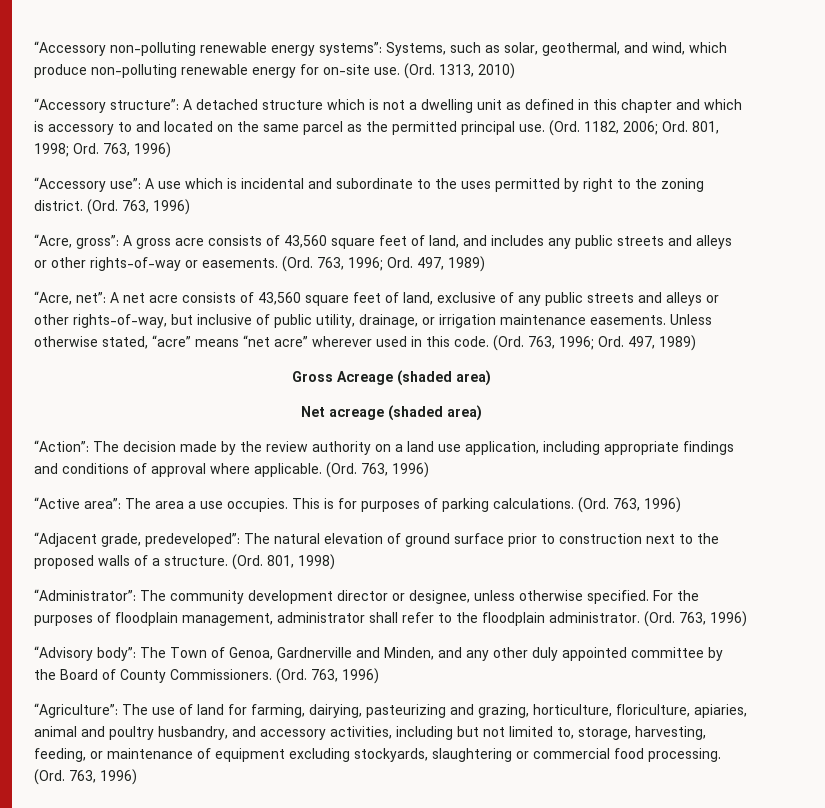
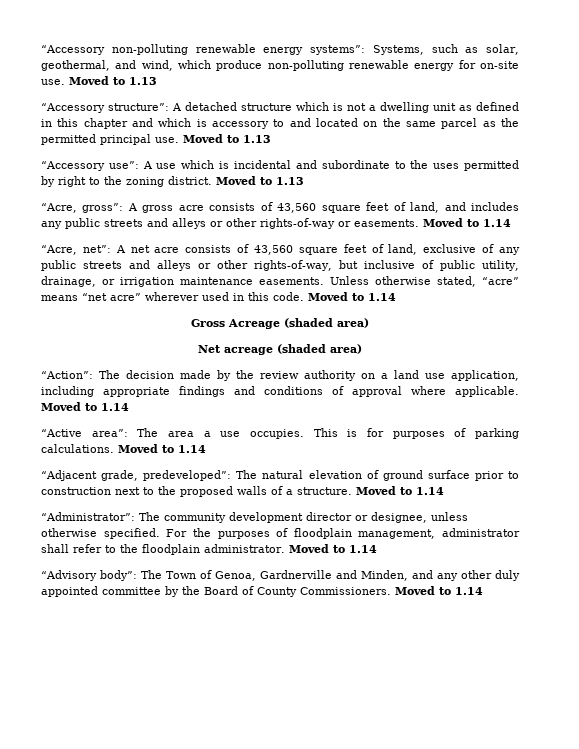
[404,63,515,79] (Ord. 1313, 2010) -> [69,76,157,85] Moved to 1.13
[549,120,719,136] [34,142,171,158] (Ord. 1182, 2006; Ord. 801, 1998; Ord. 763, 1996) -> [183,134,271,143] Moved to 1.13
[87,199,190,215] (Ord. 763, 1996) -> [216,176,304,185] Moved to 1.13
[282,256,485,272] (Ord. 763, 1996; Ord. 497, 1989) -> [423,218,511,227] Moved to 1.14
[493,335,696,351] (Ord. 763, 1996; Ord. 497, 1989) -> [308,292,396,301] Moved to 1.14
[326,462,429,478] (Ord. 763, 1996) -> [41,402,129,411] Moved to 1.14
[578,497,681,513] (Ord. 763, 1996) -> [118,444,206,453] Moved to 1.14
[232,554,335,570] (Ord. 801, 1998) -> [356,486,444,495] Moved to 1.14
[644,611,747,627] (Ord. 763, 1996) -> [288,544,377,553] Moved to 1.14
[276,668,379,684] [34,703,747,718] [34,726,706,740] [34,748,721,762] [34,769,137,785] (Ord. 763, 1996) // “Agriculture”: The use of land for farming, dairying, pasteurizing and grazing, horticulture, floriculture, apiaries, animal and poultry husbandry, and accessory activities, including but not limited to, storage, harvesting, feeding, or maintenance of equipment excluding stockyards, slaughtering or commercial food processing. (Ord. 763, 1996) -> [395,586,483,595] Moved to 1.14

